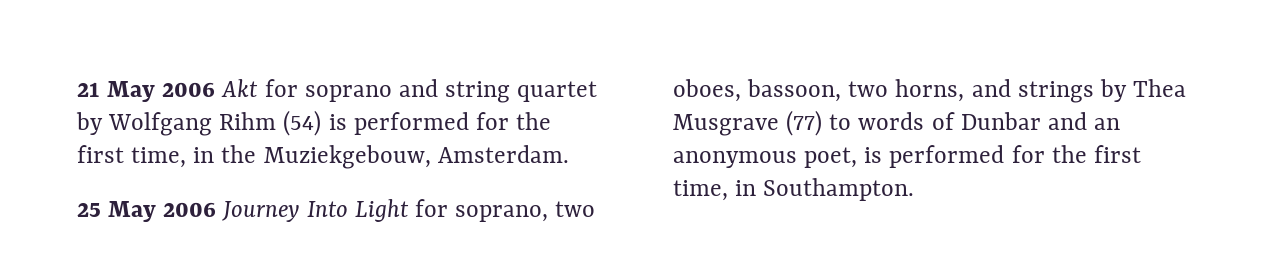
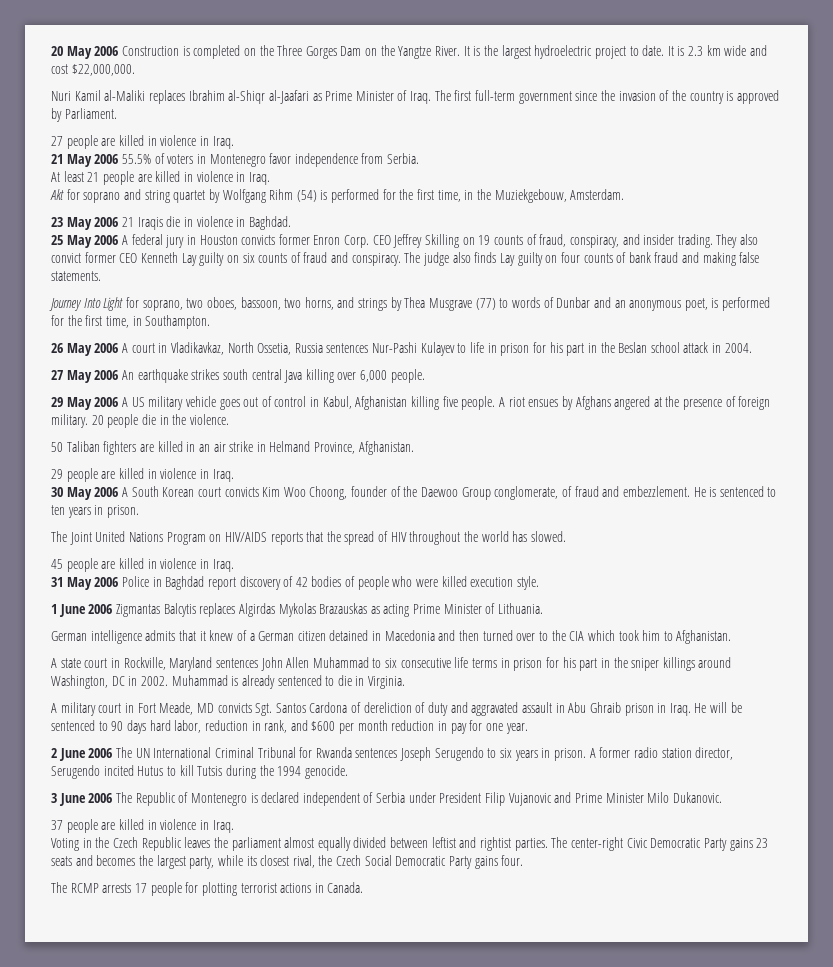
[77,81,216,102] 21 May 2006 -> [51,45,768,59] [51,64,135,76] [51,90,779,104] [51,108,117,122] [51,135,234,149] [51,153,420,167] [51,171,270,185] 20 May 2006 Construction is completed on the Three Gorges Dam on the Yangtze River. It is the largest hydroelectric project to date. It is 2.3 km wide and cost $22,000,000. // Nuri Kamil al-Maliki replaces Ibrahim al-Shiqr al-Jaafari as Prime Minister of Iraq. The first full-term government since the invasion of the country is approved by Parliament. // 27 people are killed in violence in Iraq. // 21 May 2006 55.5% of voters in Montenegro favor independence from Serbia. // At least 21 people are killed in violence in Iraq. //
[77,201,217,222] 25 May 2006 -> [51,216,291,230] [51,234,759,248] [51,252,760,266] [51,271,101,281] 23 May 2006 21 Iraqis die in violence in Baghdad. // 25 May 2006 A federal jury in Houston convicts former Enron Corp. CEO Jeffrey Skilling on 19 counts of fraud, conspiracy, and insider trading. They also convict former CEO Kenneth Lay guilty on six counts of fraud and conspiracy. The judge also finds Lay guilty on four counts of bank fraud and making false statements. //
(915, 189) none -> [51,342,752,356] [51,369,425,383] [51,396,771,410] [51,414,229,428] [51,441,414,455] [51,468,234,482] [51,486,777,500] [51,505,139,518] [51,531,566,545] [51,558,234,572] [51,576,539,590] [51,603,544,617] [51,630,732,644] [51,657,732,671] [51,675,406,689] [51,702,742,716] [51,720,528,734] [51,747,734,761] [51,765,348,779] [51,792,722,806] [51,819,234,833] [51,837,769,851] [51,855,524,869] [51,882,364,896] // 26 May 2006 A court in Vladikavkaz, North Ossetia, Russia sentences Nur-Pashi Kulayev to life in prison for his part in the Beslan school attack in 2004. // 27 May 2006 An earthquake strikes south central Java killing over 6,000 people. // 29 May 2006 A US military vehicle goes out of control in Kabul, Afghanistan killing five people. A riot ensues by Afghans angered at the presence of foreign military. 20 people die in the violence. // 50 Taliban fighters are killed in an air strike in Helmand Province, Afghanistan. // 29 people are killed in violence in Iraq. // 30 May 2006 A South Korean court convicts Kim Woo Choong, founder of the Daewoo Group conglomerate, of fraud and embezzlement. He is sentenced to ten years in prison. // The Joint United Nations Program on HIV/AIDS reports that the spread of HIV throughout the world has slowed. // 45 people are killed in violence in Iraq. // 31 May 2006 Police in Baghdad report discovery of 42 bodies of people who were killed execution style. // 1 June 2006 Zigmantas Balcytis replaces Algirdas Mykolas Brazauskas as acting Prime Minister of Lithuania. // German intelligence admits that it knew of a German citizen detained in Macedonia and then turned over to the CIA which took him to Afghanistan. // A state court in Rockville, Maryland sentences John Allen Muhammad to six consecutive life terms in prison for his part in the sniper killings around Washington, DC in 2002. Muhammad is already sentenced to die in Virginia. // A military court in Fort Meade, MD convicts Sgt. Santos Cardona of dereliction of duty and aggravated assault in Abu Ghraib prison in Iraq. He will be sentenced to 90 days hard labor, reduction in rank, and $600 per month reduction in pay for one year. // 2 June 2006 The UN International Criminal Tribunal for Rwanda sentences Joseph Serugendo to six years in prison. A former radio station director, Serugendo incited Hutus to kill Tutsis during the 1994 genocide. // 3 June 2006 The Republic of Montenegro is declared independent of Serbia under President Filip Vujanovic and Prime Minister Milo Dukanovic. // 37 people are killed in violence in Iraq. // Voting in the Czech Republic leaves the parliament almost equally divided between leftist and rightist parties. The center-right Civic Democratic Party gains 23 seats and becomes the largest party, while its closest rival, the Czech Social Democratic Party gains four. // The RCMP arrests 17 people for plotting terrorist actions in Canada.

